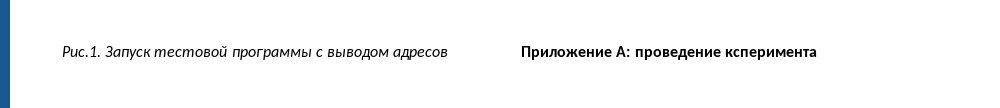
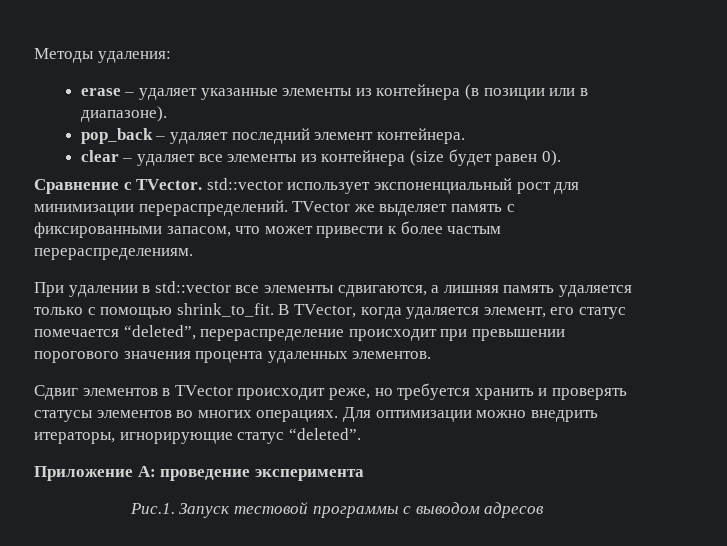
(61, 51) none -> [34,48,171,63] [80,84,588,100] [80,106,167,122] [80,128,465,144] [80,149,561,166] [34,178,580,194] [34,200,515,216] [34,221,502,238] [34,248,193,260] [34,281,632,297] [34,303,626,319] [34,325,565,341] [34,351,432,363] [34,383,627,400] [34,407,598,422] [34,428,361,444] [34,466,364,481] Методы удаления: // erase – удаляет указанные элементы из контейнера (в позиции или в диапазоне). // pop_back – удаляет последний элемент контейнера. // clear – удаляет все элементы из контейнера (size будет равен 0). // Сравнение с TVector. std::vector использует экспоненциальный рост для минимизации перераспределений. TVector же выделяет память с фиксированными запасом, что может привести к более частым перераспределениям. // При удалении в std::vector все элементы сдвигаются, а лишняя память удаляется только с помощью shrink_to_fit. В TVector, когда удаляется элемент, его статус помечается “deleted”, перераспределение происходит при превышении порогового значения процента удаленных элементов. // Сдвиг элементов в TVector происходит реже, но требуется хранить и проверять статусы элементов во многих операциях. Для оптимизации можно внедрить итераторы, игнорирующие статус “deleted”. // Приложение А: проведение эксперимента //
[521,46,817,60] // Приложение А: проведение ксперимента -> (545, 510) none

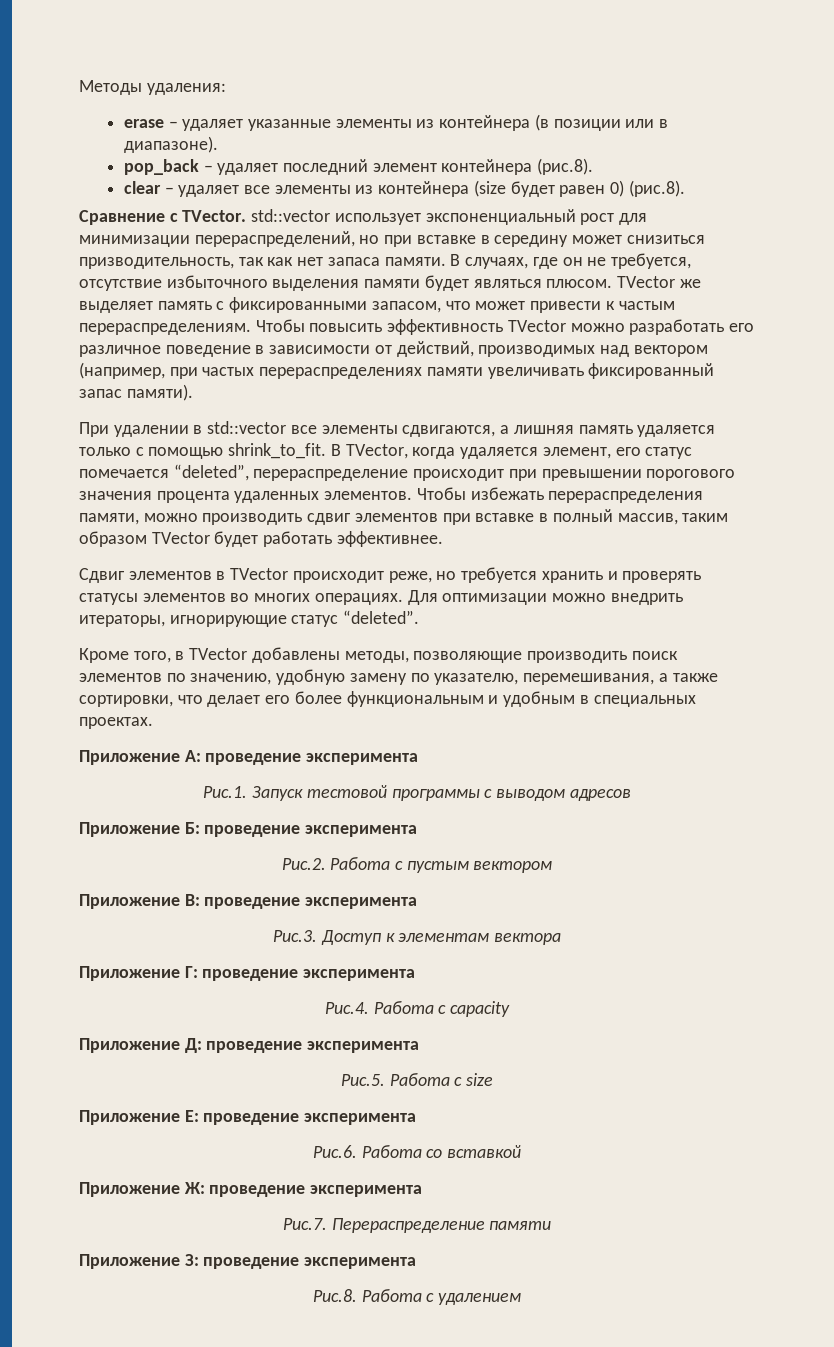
[376,128,465,144] контейнера. -> [441,158,594,175] контейнера (рис.8).
[541,150,561,166] 0). -> [610,180,685,197] 0) (рис.8).
[138,200,288,216] перераспределений. -> [194,231,705,247] [79,253,691,269] [79,275,613,291] перераспределений, но при вставке в середину может снизиться призводительность, так как нет запаса памяти. В случаях, где он не требуется, отсутствие избыточного выделения памяти будет являться плюсом.
[400,221,443,234] более -> (615, 305) none
(193, 254) none -> [255,319,755,335] [79,341,708,357] [79,362,715,379] [79,384,193,401] Чтобы повысить эффективность TVector можно разработать его различное поведение в зависимости от действий, производимых над вектором (например, при частых перераспределениях памяти увеличивать фиксированный запас памяти).
(432, 355) none -> [416,487,704,503] [79,509,729,525] [79,531,443,547] Чтобы избежать перераспределения памяти, можно производить сдвиг элементов при вставке в полный массив, таким образом TVector будет работать эффективнее.
(361, 434) none -> [79,647,678,663] [79,669,718,685] [79,691,696,707] [79,717,153,729] // Кроме того, в TVector добавлены методы, позволяющие производить поиск элементов по значению, удобную замену по указателю, перемешивания, а также сортировки, что делает его более функциональным и удобным в специальных проектах.
(545, 510) none -> [79,822,418,837] [281,857,553,873] [79,894,418,909] [273,930,561,945] [79,966,416,981] [324,1001,511,1017] [79,1038,420,1053] [340,1073,494,1086] [79,1110,417,1125] [312,1145,522,1158] [79,1182,423,1197] [282,1218,552,1233] [79,1254,417,1269] [312,1289,522,1305] // Приложение Б: проведение эксперимента // Рис.2. Работа с пустым вектором // Приложение В: проведение эксперимента // Рис.3. Доступ к элементам вектора // Приложение Г: проведение эксперимента // Рис.4. Работа с capacity // Приложение Д: проведение эксперимента // Рис.5. Работа с size // Приложение Е: проведение эксперимента // Рис.6. Работа со вставкой // Приложение Ж: проведение эксперимента // Рис.7. Перераспределение памяти // Приложение З: проведение эксперимента // Рис.8. Работа с удалением

